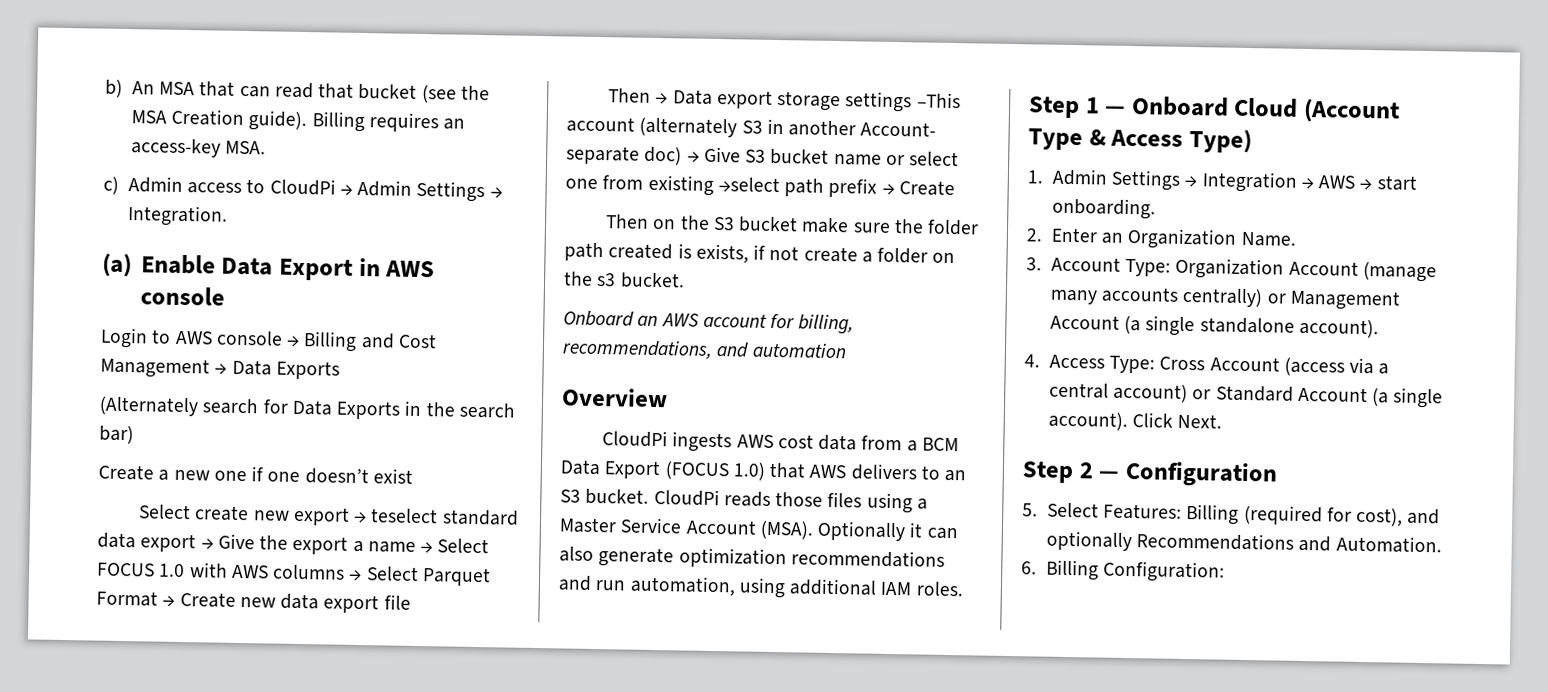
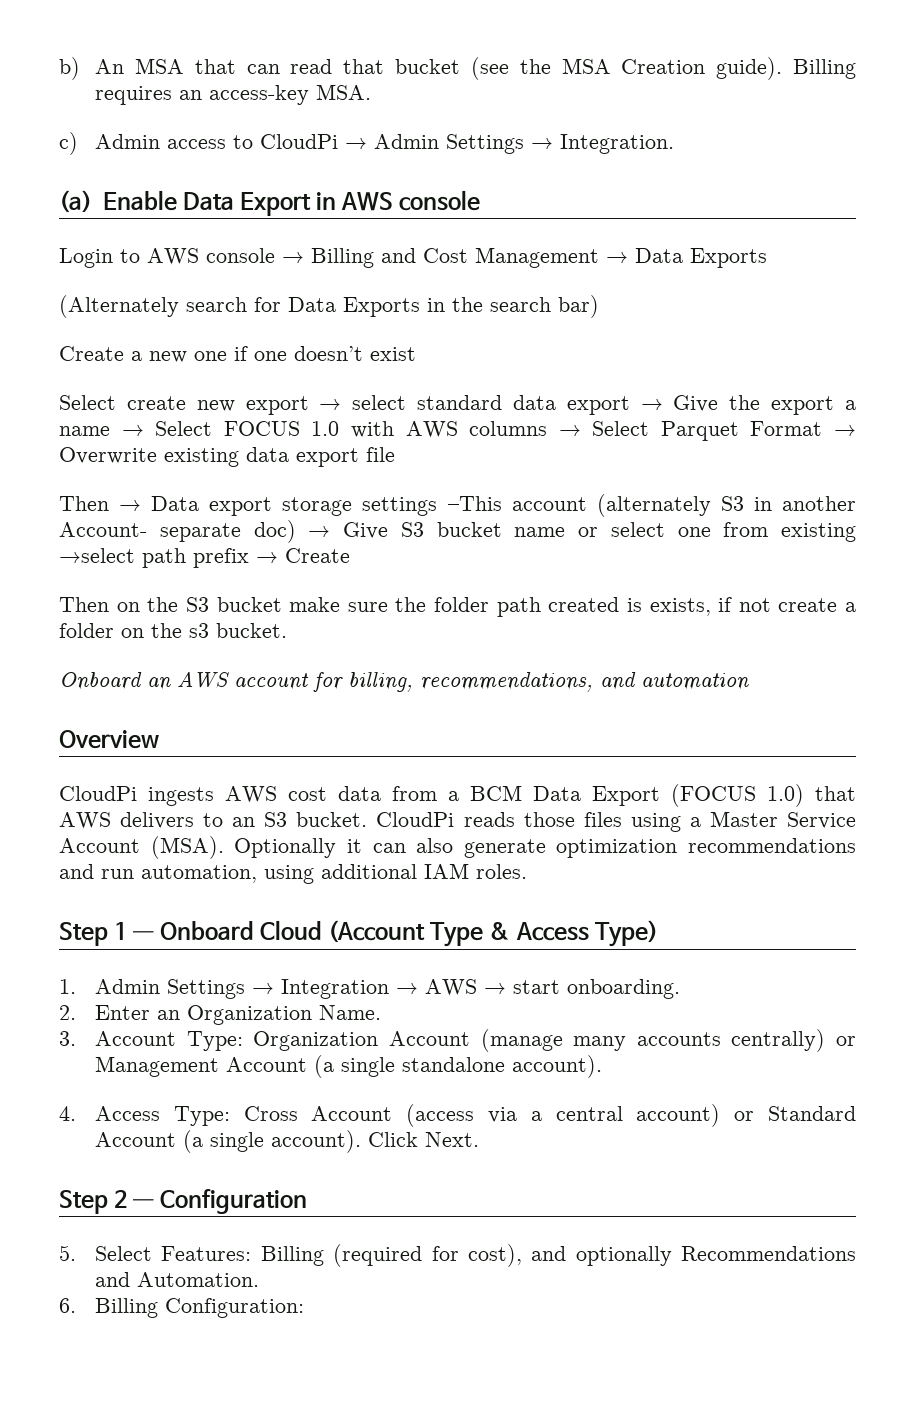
[370,508,439,524] teselect -> [352,395,407,410] select
[179,591,276,608] Create new -> [59,447,239,467] Overwrite existing

